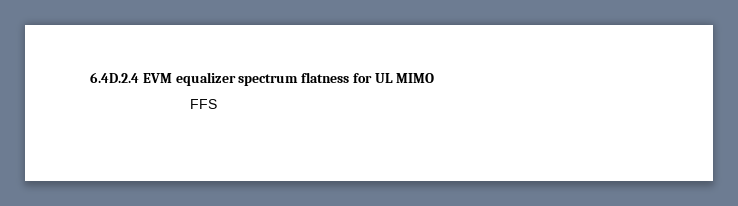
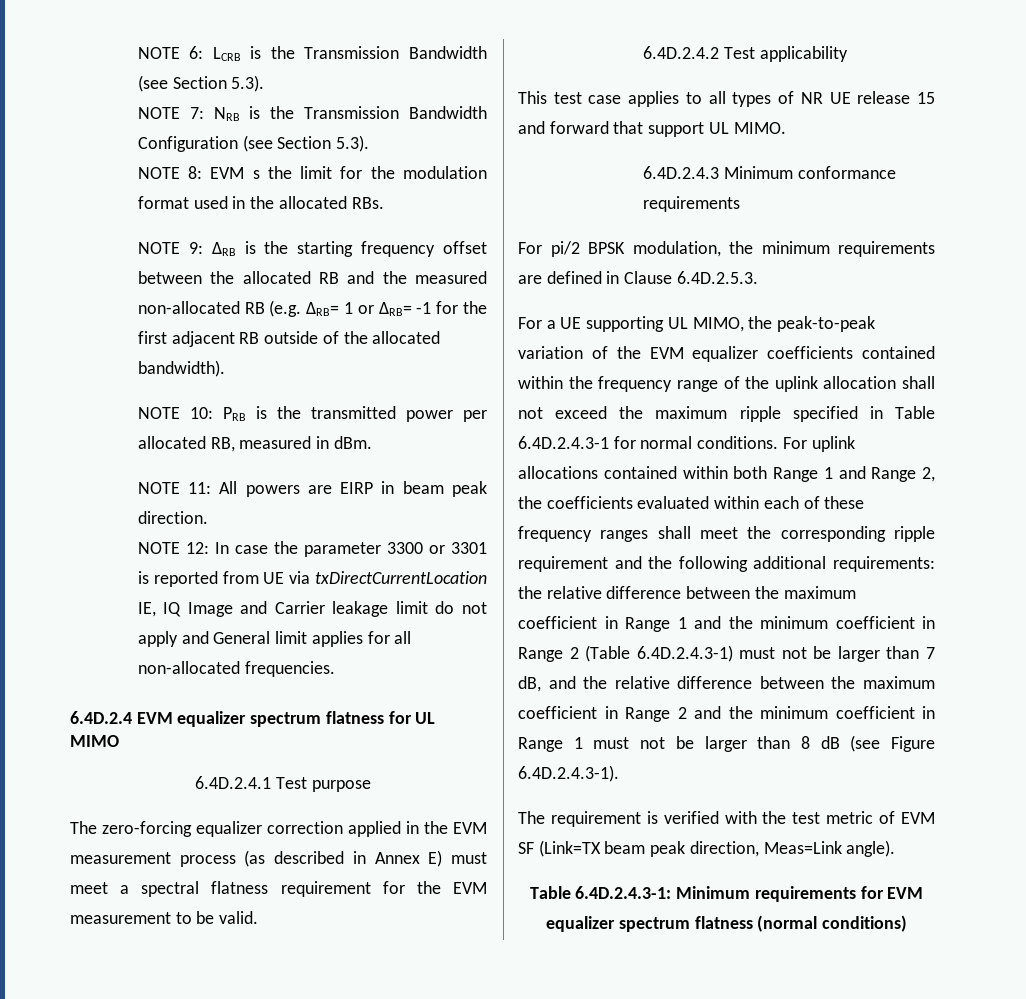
(90, 77) none -> [137,46,488,61] [137,75,265,92] [137,106,487,121] [137,135,370,152] [137,166,488,179] [137,196,384,209] [137,241,488,257] [137,271,488,284] [137,300,487,317] [137,331,441,347] [137,360,225,377] [137,406,488,422] [137,436,372,452] [137,481,487,497] [137,511,208,524] [137,541,488,557] [137,571,488,587] [137,601,487,617] [137,631,412,647] [137,661,335,677] NOTE 6: LCRB is the Transmission Bandwidth (see Section 5.3). // NOTE 7: NRB is the Transmission Bandwidth Configuration (see Section 5.3). // NOTE 8: EVM s the limit for the modulation format used in the allocated RBs. // NOTE 9: ΔRB is the starting frequency offset between the allocated RB and the measured non-allocated RB (e.g. ΔRB= 1 or ΔRB= -1 for the first adjacent RB outside of the allocated bandwidth). // NOTE 10: PRB is the transmitted power per allocated RB, measured in dBm. // NOTE 11: All powers are EIRP in beam peak direction. // NOTE 12: In case the parameter 3300 or 3301 is reported from UE via txDirectCurrentLocation IE, IQ Image and Carrier leakage limit do not apply and General limit applies for all non-allocated frequencies. //
[190,99,218,109] FFS -> [195,776,371,792] [70,821,487,837] [70,850,488,867] [70,881,488,897] [70,911,259,924] [643,46,848,62] [518,91,935,107] [518,121,786,137] [643,166,896,179] [643,196,741,212] [518,241,935,257] [518,271,758,284] [518,316,876,332] [518,346,935,362] [518,376,935,392] [518,406,935,422] [518,436,855,452] [518,466,935,482] [518,496,865,509] [518,526,935,542] [518,556,935,572] [518,586,856,599] [518,616,935,632] [518,645,935,662] [518,676,935,692] [518,706,935,722] [518,735,935,752] [518,765,619,782] [518,811,936,827] [518,840,896,857] [529,886,924,902] [546,915,907,932] 6.4D.2.4.1 Test purpose // The zero-forcing equalizer correction applied in the EVM measurement process (as described in Annex E) must meet a spectral flatness requirement for the EVM measurement to be valid. // 6.4D.2.4.2 Test applicability // This test case applies to all types of NR UE release 15 and forward that support UL MIMO. // 6.4D.2.4.3 Minimum conformance requirements // For pi/2 BPSK modulation, the minimum requirements are defined in Clause 6.4D.2.5.3. // For a UE supporting UL MIMO, the peak-to-peak variation of the EVM equalizer coefficients contained within the frequency range of the uplink allocation shall not exceed the maximum ripple specified in Table 6.4D.2.4.3-1 for normal conditions. For uplink allocations contained within both Range 1 and Range 2, the coefficients evaluated within each of these frequency ranges shall meet the corresponding ripple requirement and the following additional requirements: the relative difference between the maximum coefficient in Range 1 and the minimum coefficient in Range 2 (Table 6.4D.2.4.3-1) must not be larger than 7 dB, and the relative difference between the maximum coefficient in Range 2 and the minimum coefficient in Range 1 must not be larger than 8 dB (see Figure 6.4D.2.4.3-1). // The requirement is verified with the test metric of EVM SF (Link=TX beam peak direction, Meas=Link angle). // Table 6.4D.2.4.3-1: Minimum requirements for EVM equalizer spectrum flatness (normal conditions)

